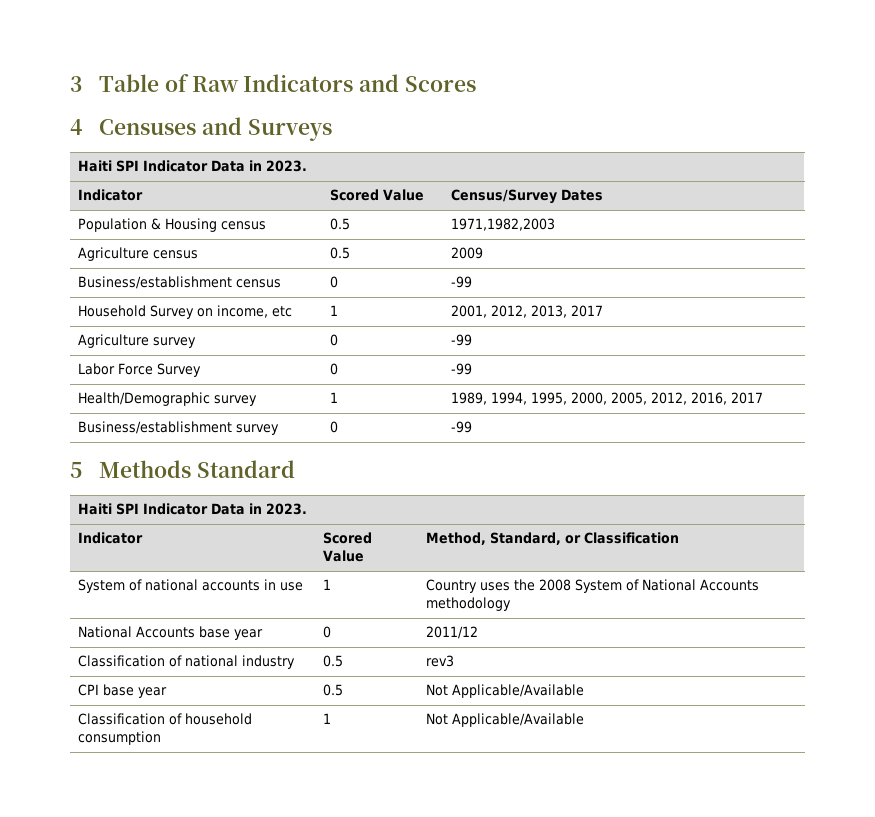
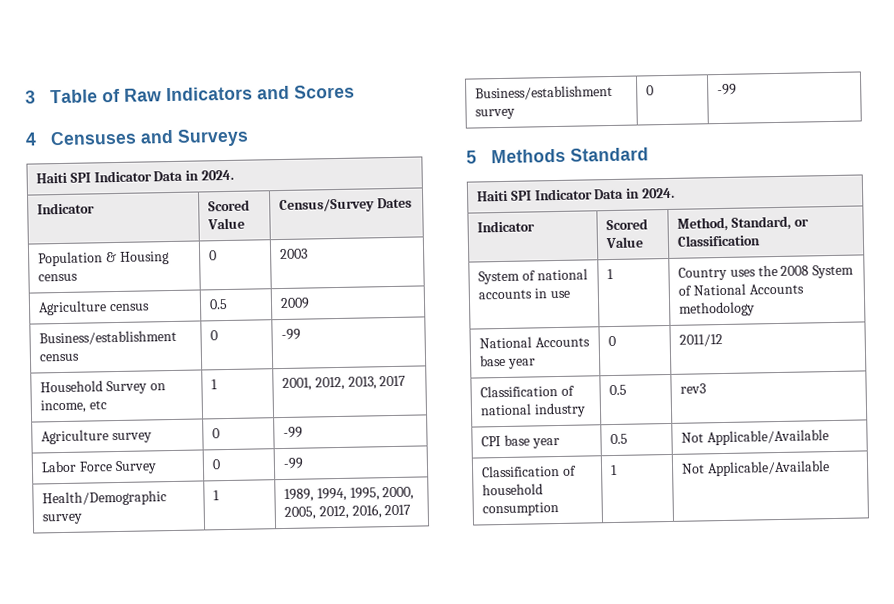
[265,160,307,172] 2023. -> [200,169,234,181] 2024.
[329,218,350,230] [450,218,555,231] 0.5 | 1971,1982,2003 -> [209,250,218,261] [280,248,309,260] 0 | 2003
[265,503,307,515] 2023. -> [640,187,675,199] 2024.

